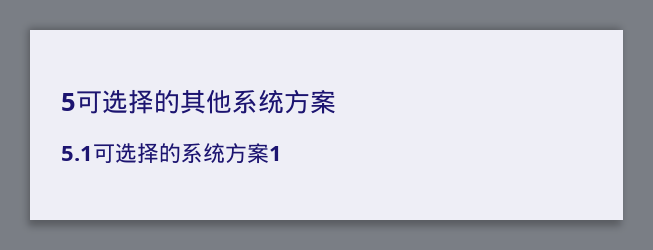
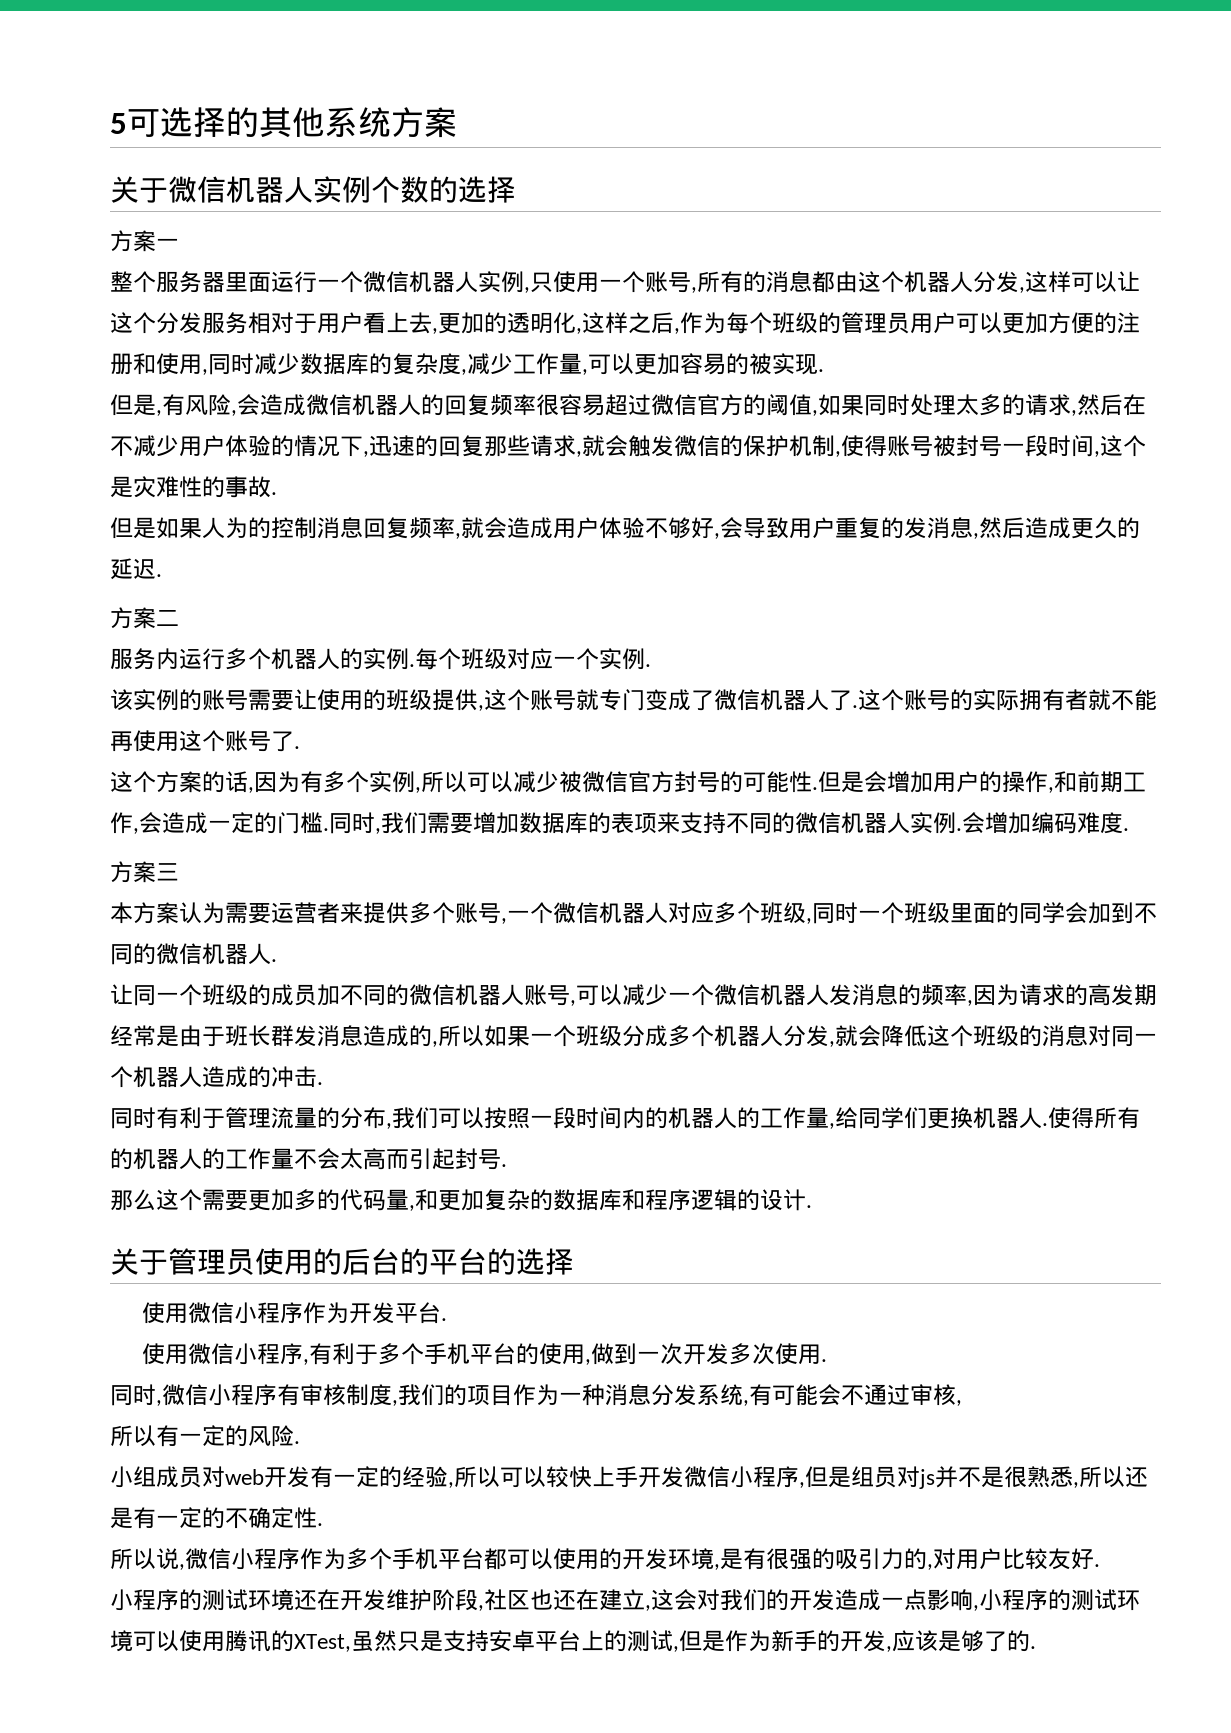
[61,143,282,164] 5.1可选择的系统方案1 -> [110,176,516,203] [110,230,179,252] [110,271,1140,293] [110,312,1140,334] [110,353,824,375] [110,394,1146,416] [110,435,1146,457] [110,476,277,498] [110,517,1140,539] [110,558,162,580] [110,607,179,629] [110,648,651,670] [110,689,1157,711] [110,730,300,752] [110,771,1146,793] [110,812,1129,834] [110,861,179,883] [110,902,1157,924] [110,943,277,965] [110,984,1157,1006] [110,1025,1157,1047] [110,1066,323,1088] [110,1107,1140,1129] [110,1148,507,1170] [110,1189,812,1211] [110,1248,574,1275] [141,1302,447,1324] [141,1343,827,1365] [110,1384,962,1406] [110,1425,300,1447] [110,1466,1148,1489] [110,1507,323,1529] [110,1548,1100,1570] [110,1589,1140,1611] [110,1630,1036,1652] 关于微信机器人实例个数的选择 // 方案一 // 整个服务器里面运行一个微信机器人实例,只使用一个账号,所有的消息都由这个机器人分发,这样可以让这个分发服务相对于用户看上去,更加的透明化,这样之后,作为每个班级的管理员用户可以更加方便的注册和使用,同时减少数据库的复杂度,减少工作量,可以更加容易的被实现. // 但是,有风险,会造成微信机器人的回复频率很容易超过微信官方的阈值,如果同时处理太多的请求,然后在不减少用户体验的情况下,迅速的回复那些请求,就会触发微信的保护机制,使得账号被封号一段时间,这个是灾难性的事故. // 但是如果人为的控制消息回复频率,就会造成用户体验不够好,会导致用户重复的发消息,然后造成更久的延迟. // 方案二 // 服务内运行多个机器人的实例.每个班级对应一个实例. // 该实例的账号需要让使用的班级提供,这个账号就专门变成了微信机器人了.这个账号的实际拥有者就不能再使用这个账号了. // 这个方案的话,因为有多个实例,所以可以减少被微信官方封号的可能性.但是会增加用户的操作,和前期工作,会造成一定的门槛.同时,我们需要增加数据库的表项来支持不同的微信机器人实例.会增加编码难度. // 方案三 // 本方案认为需要运营者来提供多个账号,一个微信机器人对应多个班级,同时一个班级里面的同学会加到不同的微信机器人. // 让同一个班级的成员加不同的微信机器人账号,可以减少一个微信机器人发消息的频率,因为请求的高发期经常是由于班长群发消息造成的,所以如果一个班级分成多个机器人分发,就会降低这个班级的消息对同一个机器人造成的冲击. // 同时有利于管理流量的分布,我们可以按照一段时间内的机器人的工作量,给同学们更换机器人.使得所有的机器人的工作量不会太高而引起封号. // 那么这个需要更加多的代码量,和更加复杂的数据库和程序逻辑的设计. // 关于管理员使用的后台的平台的选择 // 使用微信小程序作为开发平台. // 使用微信小程序,有利于多个手机平台的使用,做到一次开发多次使用. // 同时,微信小程序有审核制度,我们的项目作为一种消息分发系统,有可能会不通过审核, // 所以有一定的风险. // 小组成员对web开发有一定的经验,所以可以较快上手开发微信小程序,但是组员对js并不是很熟悉,所以还是有一定的不确定性. // 所以说,微信小程序作为多个手机平台都可以使用的开发环境,是有很强的吸引力的,对用户比较友好. // 小程序的测试环境还在开发维护阶段,社区也还在建立,这会对我们的开发造成一点影响,小程序的测试环境可以使用腾讯的XTest,虽然只是支持安卓平台上的测试,但是作为新手的开发,应该是够了的.

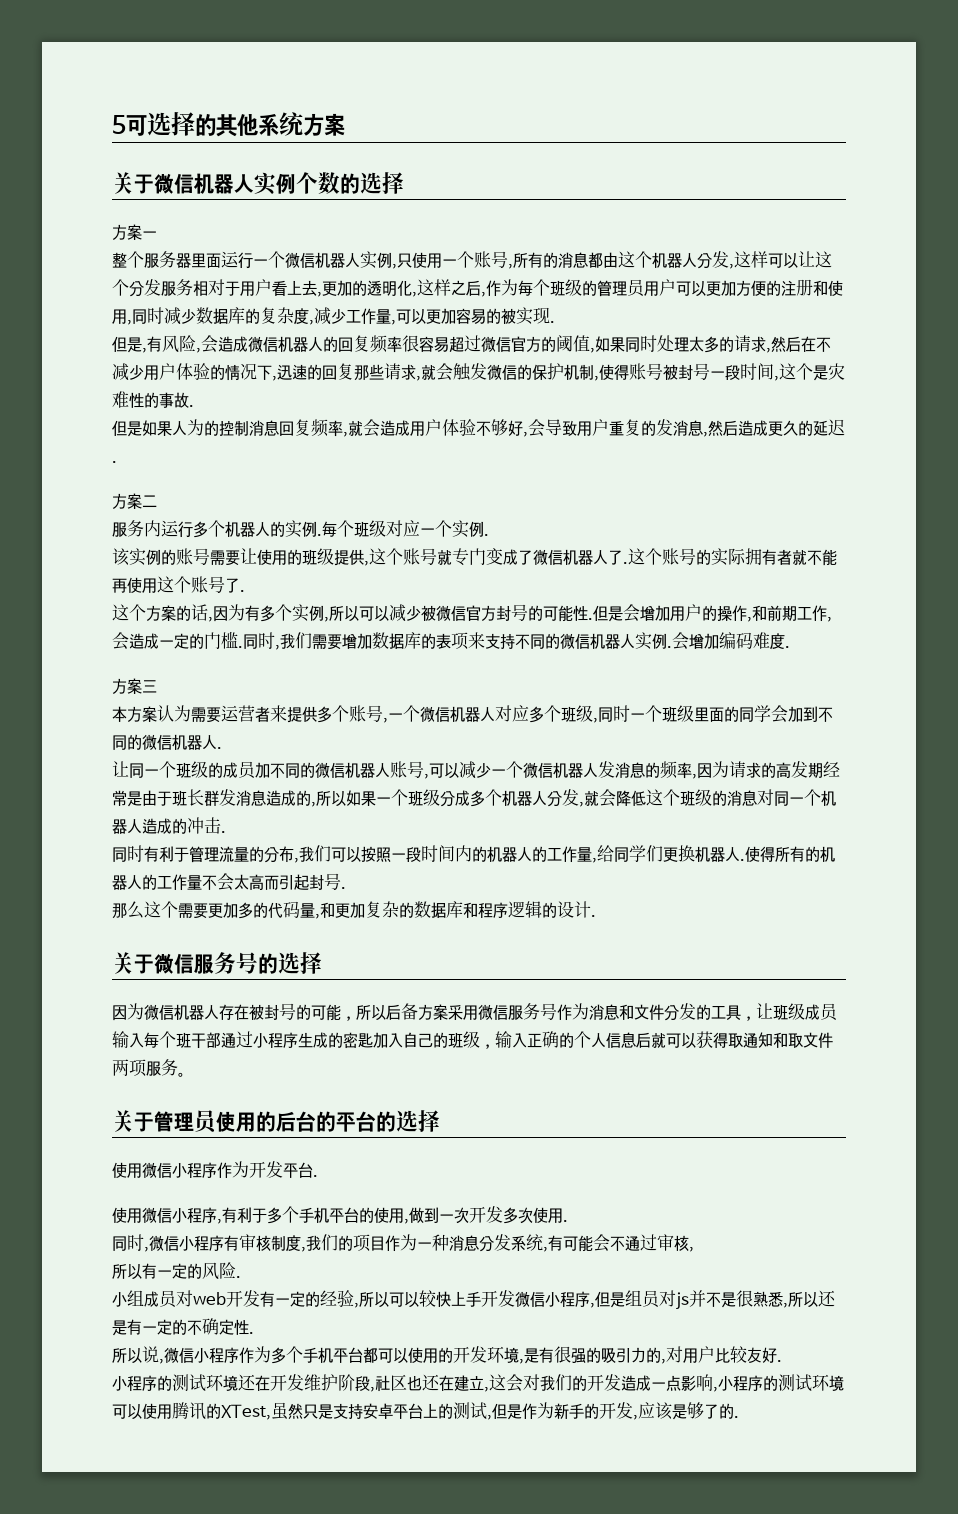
(812, 1206) none -> [112,952,322,974] [112,1003,839,1021] [112,1031,833,1049] [112,1059,186,1077] // 关于微信服务号的选择 // 因为微信机器人存在被封号的可能，所以后备方案采用微信服务号作为消息和文件分发的工具，让班级成员输入每个班干部通过小程序生成的密匙加入自己的班级，输入正确的个人信息后就可以获得取通知和取文件两项服务。

